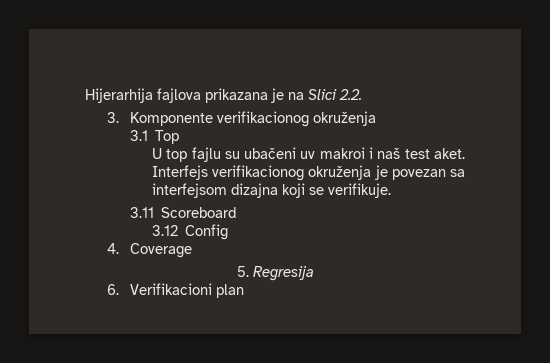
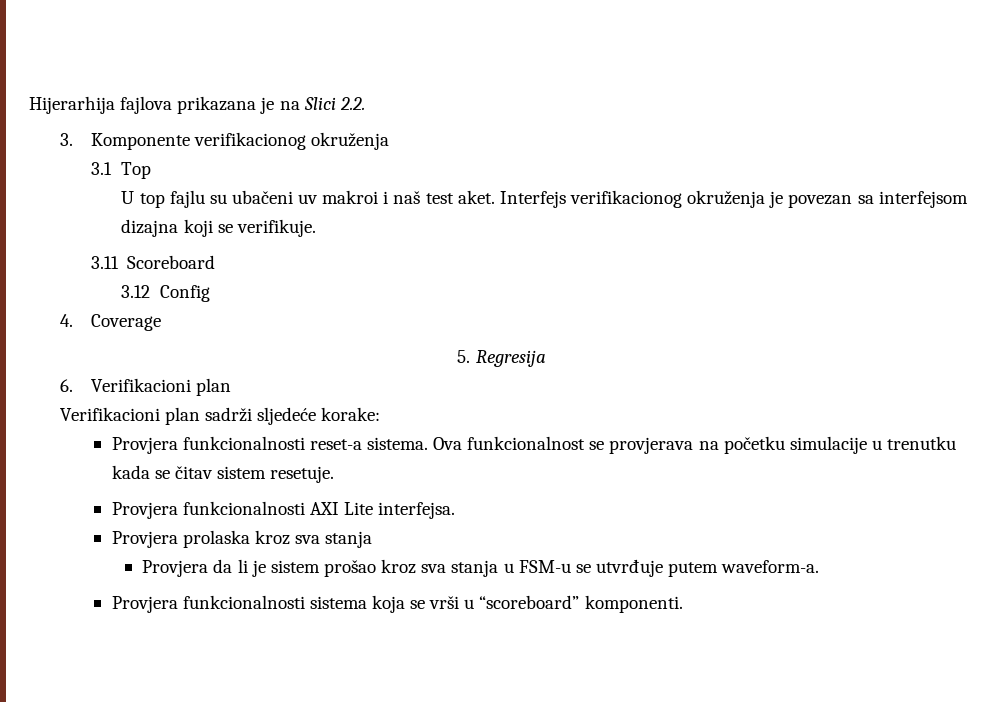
(244, 291) none -> [59,407,381,425] [111,436,957,454] [111,465,335,483] [111,501,456,519] [111,530,373,548] [142,559,820,577] [111,595,683,613] // Verifikacioni plan sadrži sljedeće korake: // Provjera funkcionalnosti reset-a sistema. Ova funkcionalnost se provjerava na početku simulacije u trenutku kada se čitav sistem resetuje. // Provjera funkcionalnosti AXI Lite interfejsa. // Provjera prolaska kroz sva stanja // Provjera da li je sistem prošao kroz sva stanja u FSM-u se utvrđuje putem waveform-a. // Provjera funkcionalnosti sistema koja se vrši u “scoreboard” komponenti.

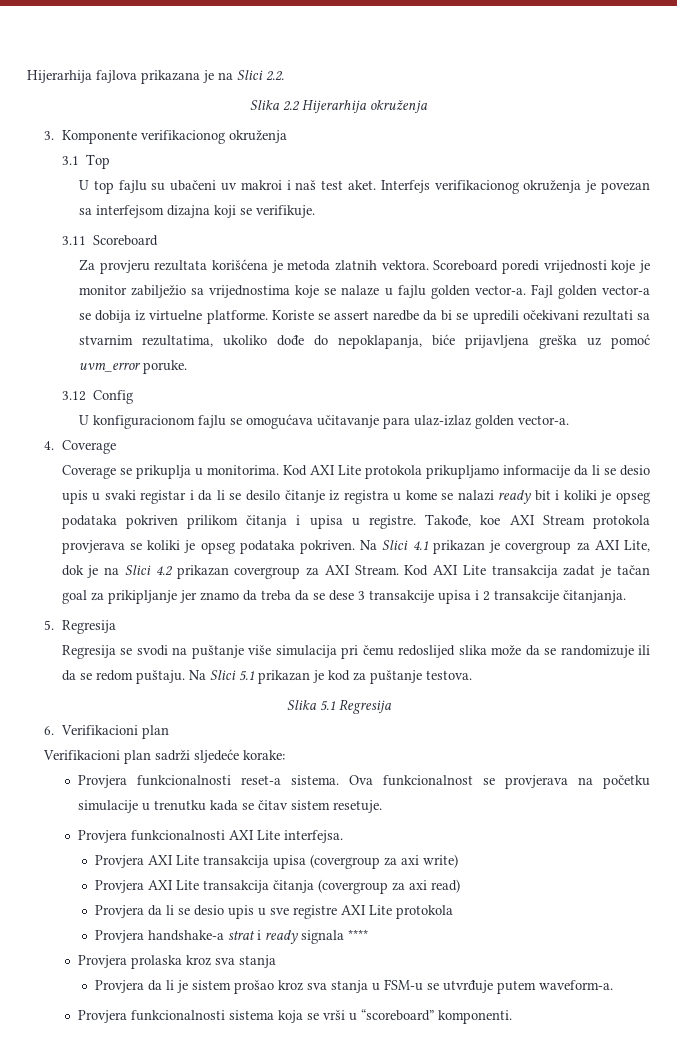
(365, 103) none -> [250,100,428,113] // Slika 2.2 Hijerarhija okruženja
[121,285,210,302] [59,314,161,331] [457,350,471,363] 3.12 Config // 4. Coverage // 5. -> [78,259,650,274] [78,284,650,299] [78,310,650,324] [78,334,650,349] [78,360,187,374] [61,390,133,404] [78,414,569,429] [44,440,116,454] [61,465,651,479] [61,490,650,504] [61,514,650,529] [61,540,650,554] [61,565,651,579] [61,590,626,604] [44,620,116,634] [61,645,651,659] [61,670,472,684] [286,700,336,711] Za provjeru rezultata korišćena je metoda zlatnih vektora. Scoreboard poredi vrijednosti koje je monitor zabilježio sa vrijednostima koje se nalaze u fajlu golden vector-a. Fajl golden vector-a se dobija iz virtuelne platforme. Koriste se assert naredbe da bi se upredili očekivani rezultati sa stvarnim rezultatima, ukoliko dođe do nepoklapanja, biće prijavljena greška uz pomoć uvm_error poruke. // 3.12 Config // U konfiguracionom fajlu se omogućava učitavanje para ulaz-izlaz golden vector-a. // 4. Coverage // Coverage se prikuplja u monitorima. Kod AXI Lite protokola prikupljamo informacije da li se desio upis u svaki registar i da li se desilo čitanje iz registra u kome se nalazi ready bit i koliki je opseg podataka pokriven prilikom čitanja i upisa u registre. Takođe, koe AXI Stream protokola provjerava se koliki je opseg podataka pokriven. Na Slici 4.1 prikazan je covergroup za AXI Lite, dok je na Slici 4.2 prikazan covergroup za AXI Stream. Kod AXI Lite transakcija zadat je tačan goal za prikipljanje jer znamo da treba da se dese 3 transakcije upisa i 2 transakcije čitanjanja. // 5. Regresija // Regresija se svodi na puštanje više simulacija pri čemu redoslijed slika može da se randomizuje ili da se redom puštaju. Na Slici 5.1 prikazan je kod za puštanje testova. // Slika 5.1
(456, 510) none -> [94,854,458,869] [94,879,460,894] [94,905,453,919] [94,929,368,944] // Provjera AXI Lite transakcija upisa (covergroup za axi write) // Provjera AXI Lite transakcija čitanja (covergroup za axi read) // Provjera da li se desio upis u sve registre AXI Lite protokola // Provjera handshake-a strat i ready signala ****

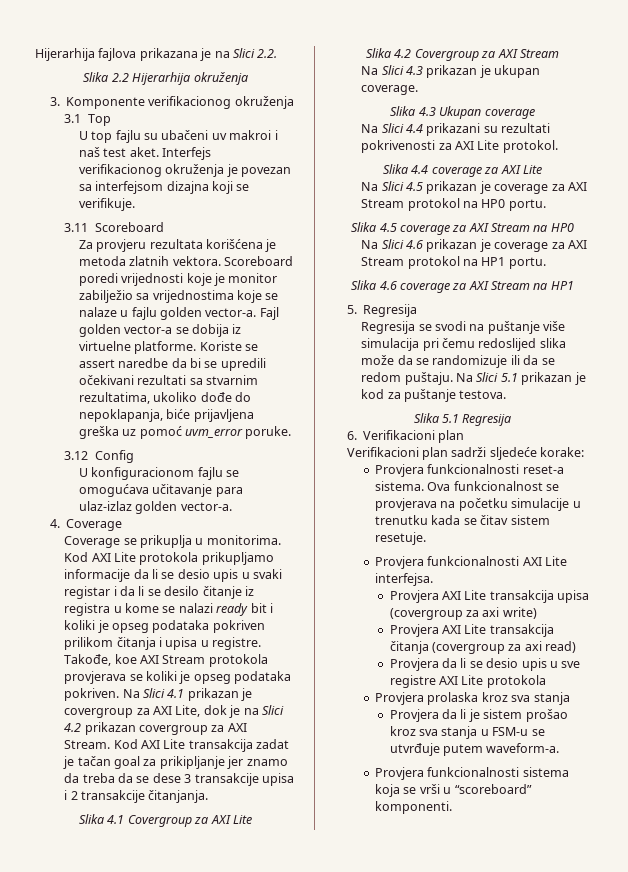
(626, 596) none -> [79,814,252,827] [366,48,559,61] [361,65,541,78] [361,85,419,95] [390,106,535,119] [361,123,551,136] [361,140,558,153] [383,164,542,177] [361,181,587,194] [361,198,546,211] [351,222,574,235] [361,239,587,252] [361,256,546,269] [351,280,574,293] // Slika 4.1 Covergroup za AXI Lite // Slika 4.2 Covergroup za AXI Stream // Na Slici 4.3 prikazan je ukupan coverage. // Slika 4.3 Ukupan coverage // Na Slici 4.4 prikazani su rezultati pokrivenosti za AXI Lite protokol. // Slika 4.4 coverage za AXI Lite // Na Slici 4.5 prikazan je coverage za AXI Stream protokol na HP0 portu. // Slika 4.5 coverage za AXI Stream na HP0 // Na Slici 4.6 prikazan je coverage za AXI Stream protokol na HP1 portu. // Slika 4.6 coverage za AXI Stream na HP1
[94,929,368,944] // Provjera handshake-a strat i ready signala **** -> (546, 681) none

